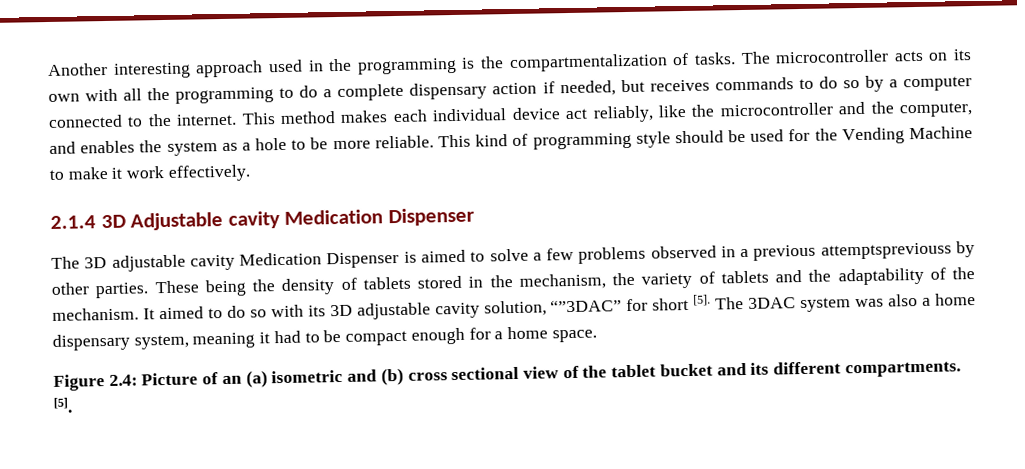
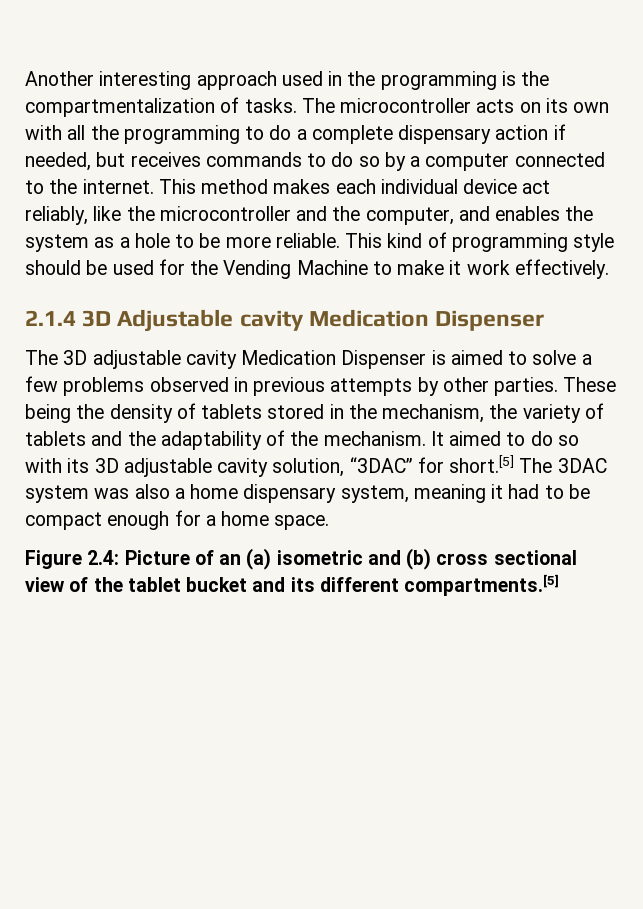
[740,242,952,261] a previous attemptspreviouss -> [253,377,413,396] previous attempts
[550,294,712,313] “”3DAC” for short [5]. -> [349,455,515,473] “3DAC” for short.[5]
[844,361,961,378] [53,397,73,413] compartments. [5]. -> [404,574,560,596] compartments.[5]

